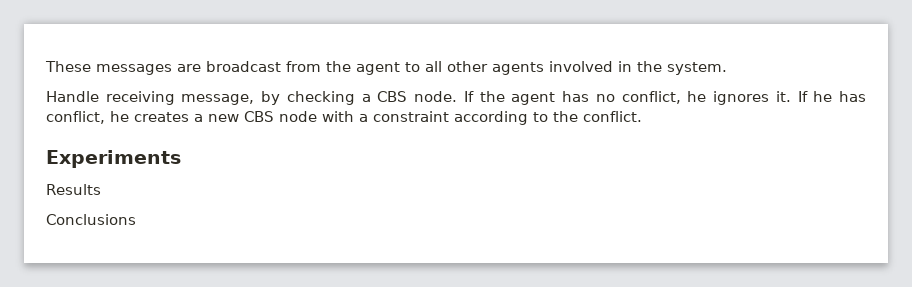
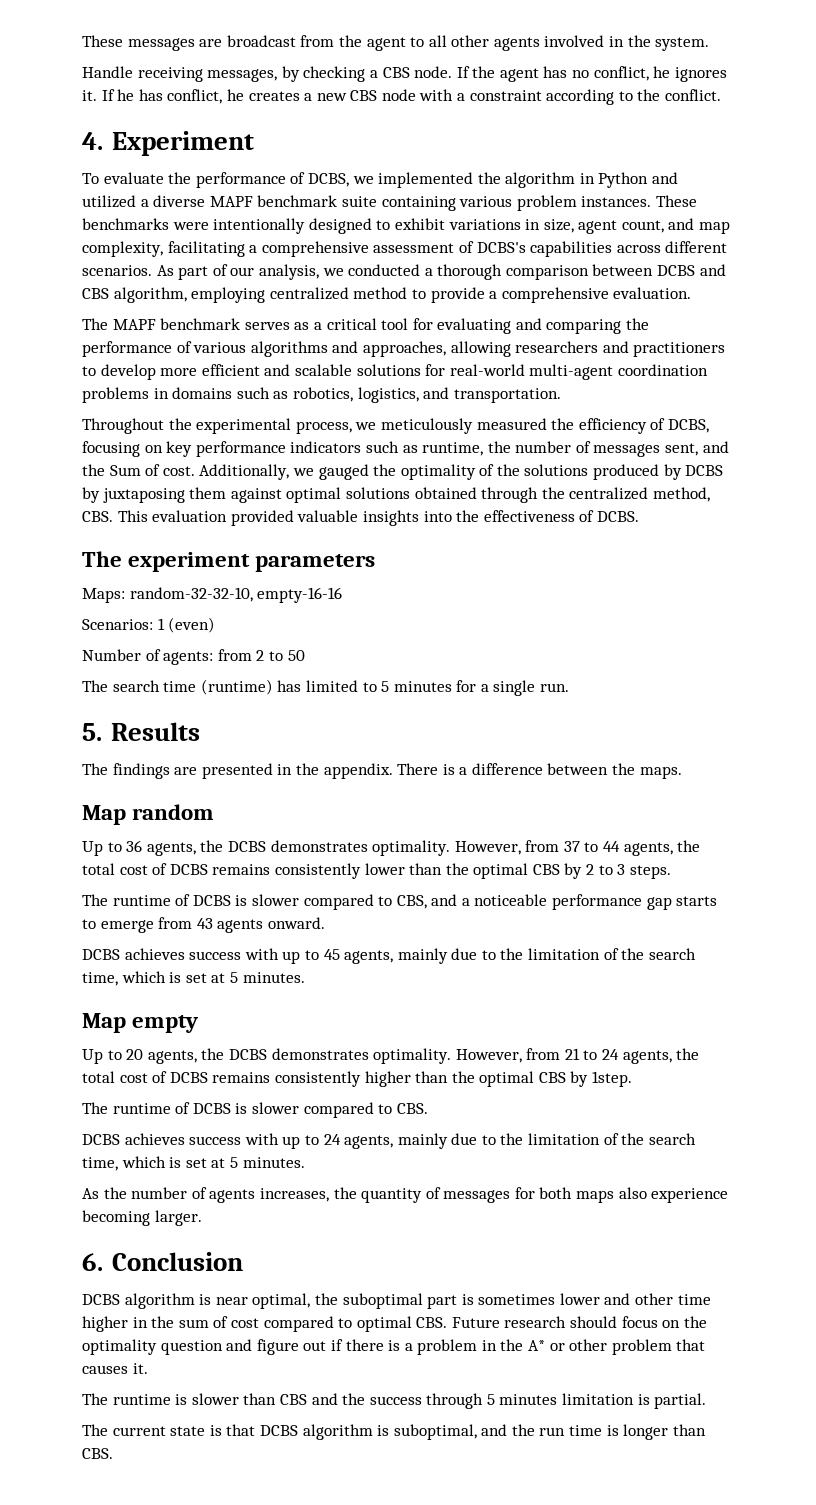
[181,94,255,105] message, -> [207,69,278,82] messages,
[46,150,181,168] [46,184,101,195] [46,214,136,225] Experiments // Results // Conclusions -> [82,131,254,156] [82,172,679,188] [82,195,697,211] [82,218,731,234] [82,241,728,257] [82,264,726,280] [82,287,692,303] [82,318,650,334] [82,341,726,357] [82,364,708,380] [82,387,561,403] [82,418,709,434] [82,441,729,457] [82,464,724,480] [82,487,710,503] [82,510,639,526] [82,551,376,572] [82,587,343,603] [82,617,216,633] [82,649,305,665] [82,679,570,696] [82,722,200,741] [82,763,682,779] [82,804,215,825] [82,840,701,856] [82,863,671,879] [82,894,718,910] [82,917,325,933] [82,948,696,964] [82,971,305,986] [82,1013,199,1033] [82,1048,700,1064] [82,1071,633,1087] [82,1102,428,1118] [82,1133,696,1149] [82,1156,305,1171] [82,1187,729,1203] [82,1210,202,1226] [82,1252,243,1271] [82,1293,711,1309] [82,1316,707,1332] [82,1339,706,1355] [82,1363,148,1374] [82,1393,707,1409] [82,1424,706,1440] [82,1448,113,1459] 4. Experiment // To evaluate the performance of DCBS, we implemented the algorithm in Python and utilized a diverse MAPF benchmark suite containing various problem instances. These benchmarks were intentionally designed to exhibit variations in size, agent count, and map complexity, facilitating a comprehensive assessment of DCBS's capabilities across different scenarios. As part of our analysis, we conducted a thorough comparison between DCBS and CBS algorithm, employing centralized method to provide a comprehensive evaluation. // The MAPF benchmark serves as a critical tool for evaluating and comparing the performance of various algorithms and approaches, allowing researchers and practitioners to develop more efficient and scalable solutions for real-world multi-agent coordination problems in domains such as robotics, logistics, and transportation. // Throughout the experimental process, we meticulously measured the efficiency of DCBS, focusing on key performance indicators such as runtime, the number of messages sent, and the Sum of cost. Additionally, we gauged the optimality of the solutions produced by DCBS by juxtaposing them against optimal solutions obtained through the centralized method, CBS. This evaluation provided valuable insights into the effectiveness of DCBS. // The experiment parameters // Maps: random-32-32-10, empty-16-16 // Scenarios: 1 (even) // Number of agents: from 2 to 50 // The search time (runtime) has limited to 5 minutes for a single run. // 5. Results // The findings are presented in the appendix. There is a difference between the maps. // Map random // Up to 36 agents, the DCBS demonstrates optimality. However, from 37 to 44 agents, the total cost of DCBS remains consistently lower than the optimal CBS by 2 to 3 steps. // The runtime of DCBS is slower compared to CBS, and a noticeable performance gap starts to emerge from 43 agents onward. // DCBS achieves success with up to 45 agents, mainly due to the limitation of the search time, which is set at 5 minutes. // Map empty // Up to 20 agents, the DCBS demonstrates optimality. However, from 21 to 24 agents, the total cost of DCBS remains consistently higher than the optimal CBS by 1step. // The runtime of DCBS is slower compared to CBS. // DCBS achieves success with up to 24 agents, mainly due to the limitation of the search time, which is set at 5 minutes. // As the number of agents increases, the quantity of messages for both maps also experience becoming larger. // 6. Conclusion // DCBS algorithm is near optimal, the suboptimal part is sometimes lower and other time higher in the sum of cost compared to optimal CBS. Future research should focus on the optimality question and figure out if there is a problem in the A* or other problem that causes it. // The runtime is slower than CBS and the success through 5 minutes limitation is partial. // The current state is that DCBS algorithm is suboptimal, and the run time is longer than CBS.

